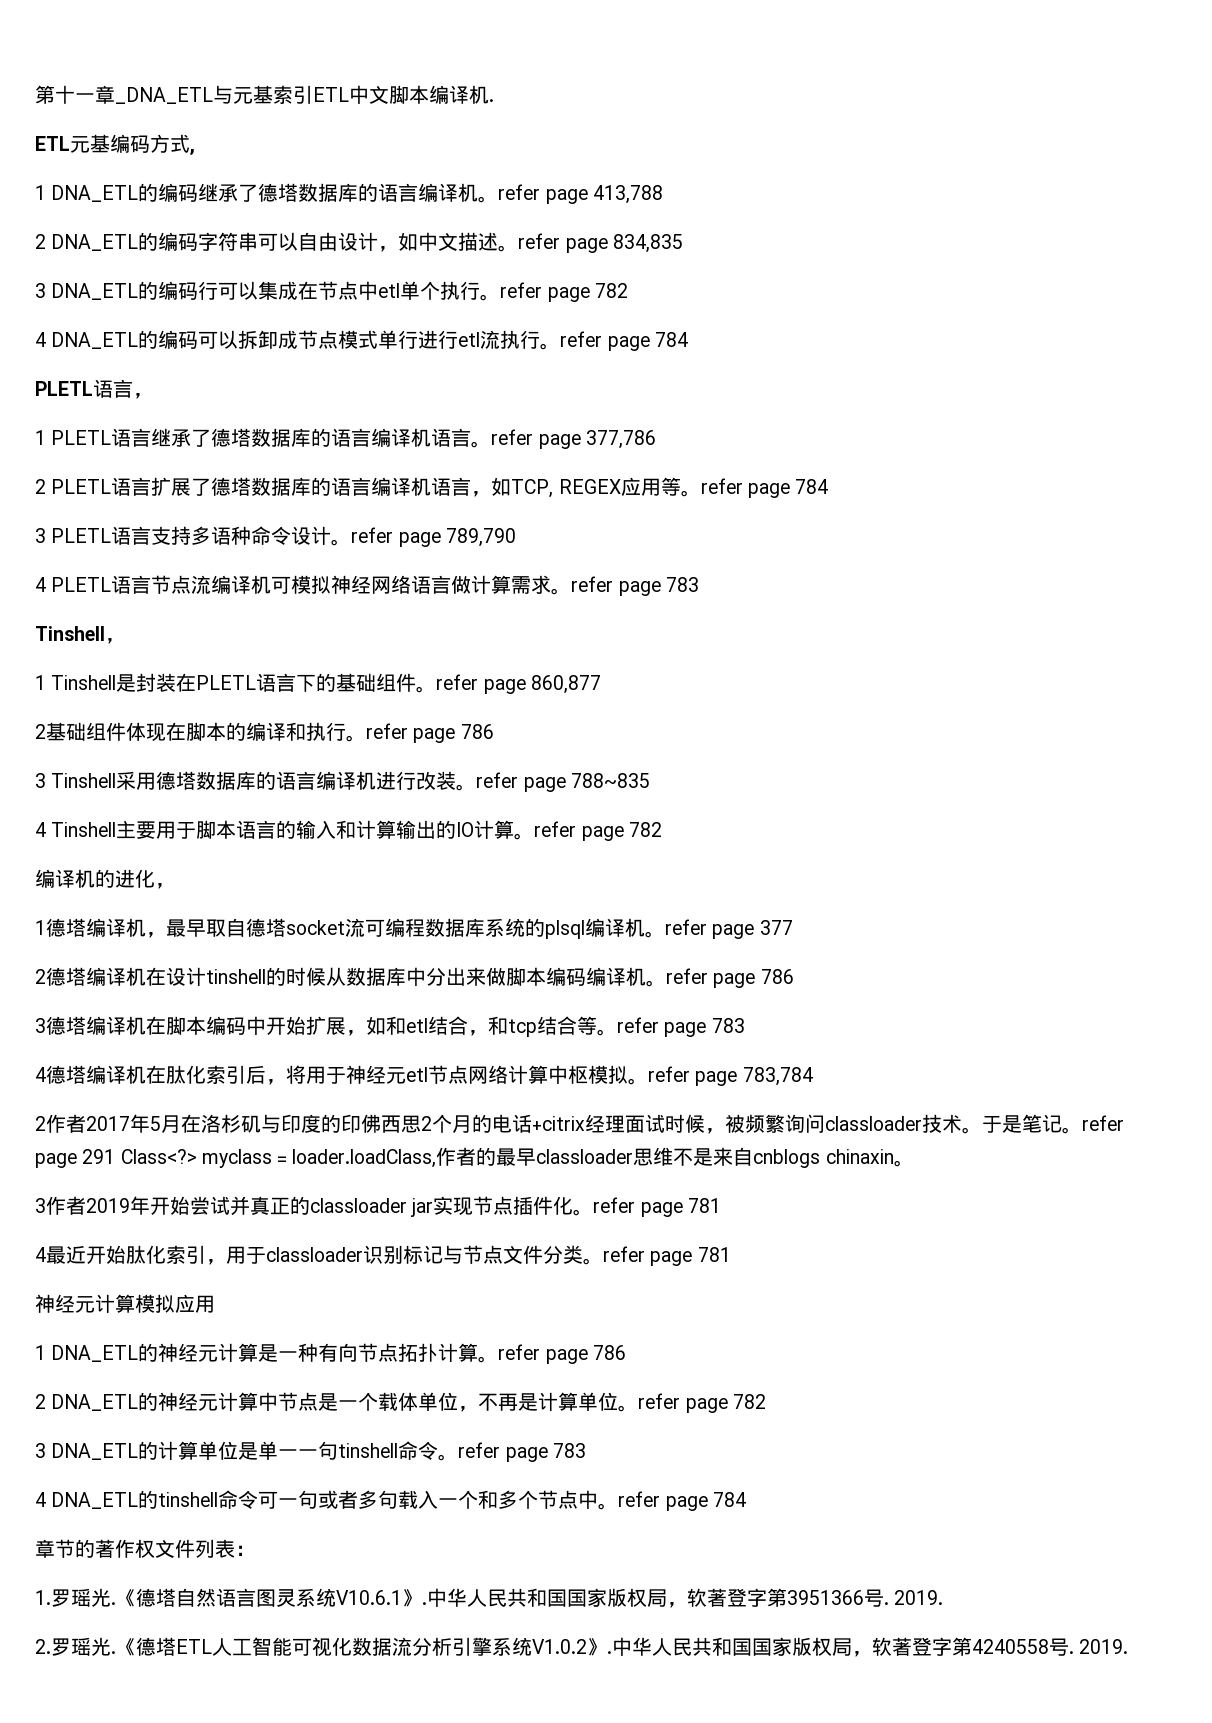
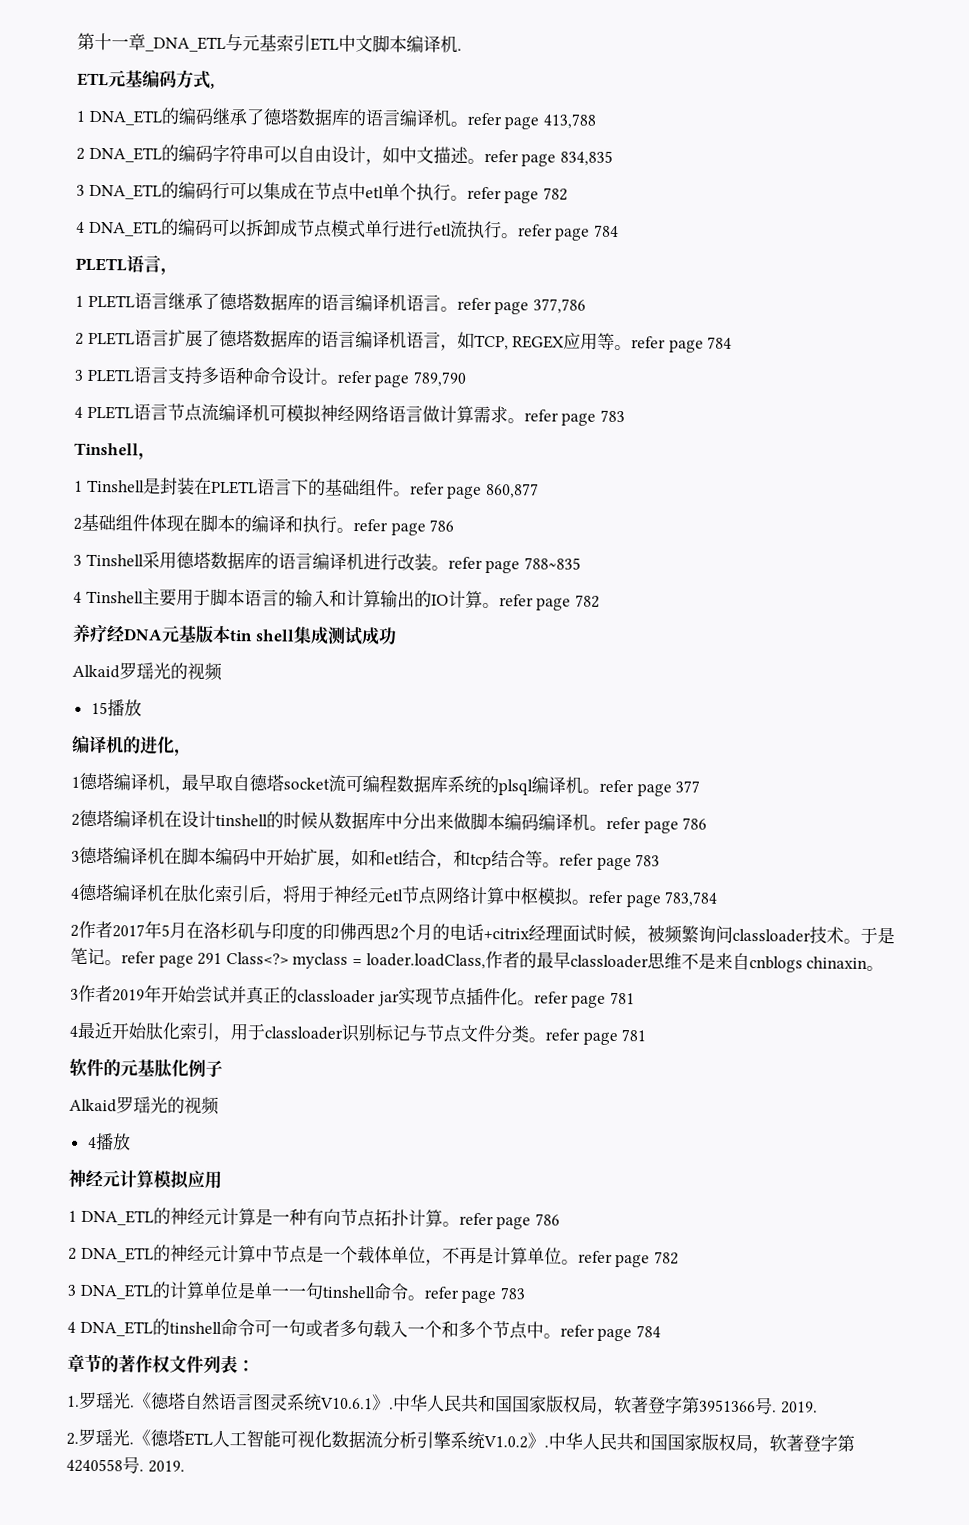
(662, 829) none -> [72,624,397,646] [72,662,223,681] [90,699,142,717] // 养疗经DNA元基版本tin shell集成测试成功 // Alkaid罗瑶光的视频 // 15播放
(731, 1254) none -> [69,1058,223,1077] [69,1096,220,1115] [87,1133,131,1151] // 软件的元基肽化例子 // Alkaid罗瑶光的视频 // 4播放

